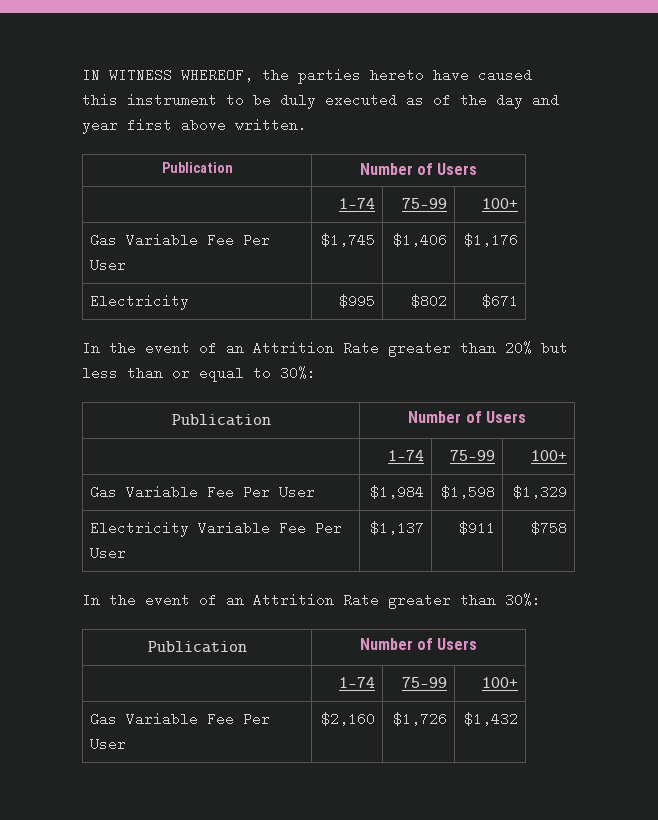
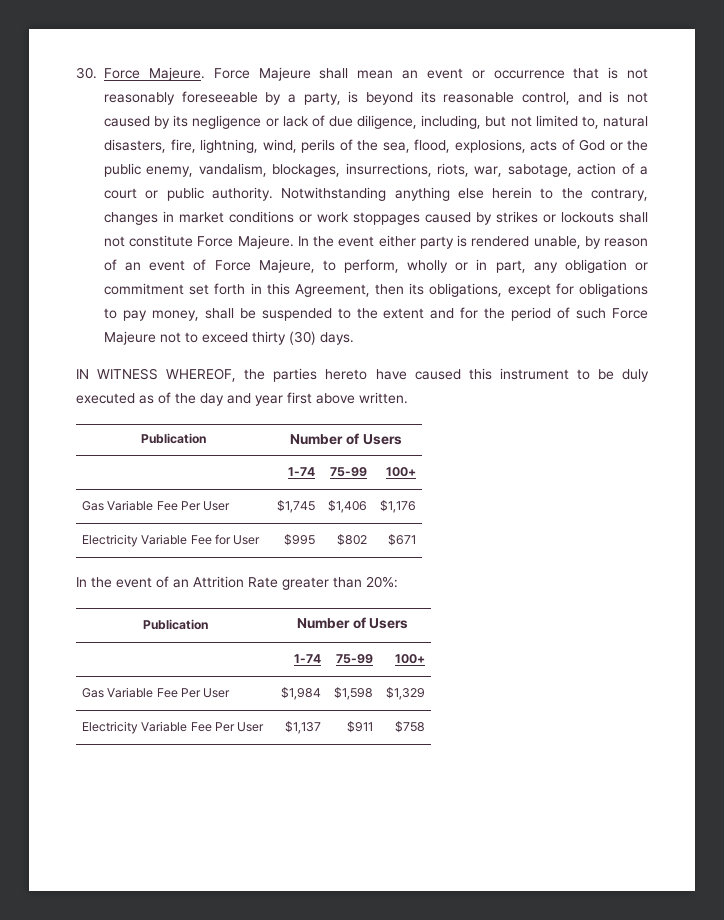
(82, 75) none -> [76,67,648,81] [104,91,648,105] [104,115,649,129] [104,139,648,153] [104,163,648,177] [104,187,649,201] [104,211,648,225] [104,235,648,249] [104,259,649,273] [104,283,648,297] [104,307,648,321] [104,331,354,345] 30. Force Majeure. Force Majeure shall mean an event or occurrence that is not reasonably foreseeable by a party, is beyond its reasonable control, and is not caused by its negligence or lack of due diligence, including, but not limited to, natural disasters, fire, lightning, wind, perils of the sea, flood, explosions, acts of God or the public enemy, vandalism, blockages, insurrections, riots, war, sabotage, action of a court or public authority. Notwithstanding anything else herein to the contrary, changes in market conditions or work stoppages caused by strikes or lockouts shall not constitute Force Majeure. In the event either party is rendered unable, by reason of an event of Force Majeure, to perform, wholly or in part, any obligation or commitment set forth in this Agreement, then its obligations, except for obligations to pay money, shall be suspended to the extent and for the period of such Force Majeure not to exceed thirty (30) days. //
(190, 302) none -> [141,534,261,545] Variable Fee for User
[505,341,568,355] [82,366,316,382] 20% but less than or equal to 30%: -> [366,576,398,588] 20%:
[82,593,541,609] [147,641,247,653] [359,638,478,650] [338,677,375,688] [401,677,447,688] [481,677,518,688] [90,712,271,726] [90,737,127,751] [320,712,375,726] [392,712,447,726] [463,712,518,726] // In the event of an Attrition Rate greater than 30%: // Publication | Number of Users // | 1-74 | 75-99 | 100+ // Gas Variable Fee Per User | $2,160 | $1,726 | $1,432 -> (426, 727) none

